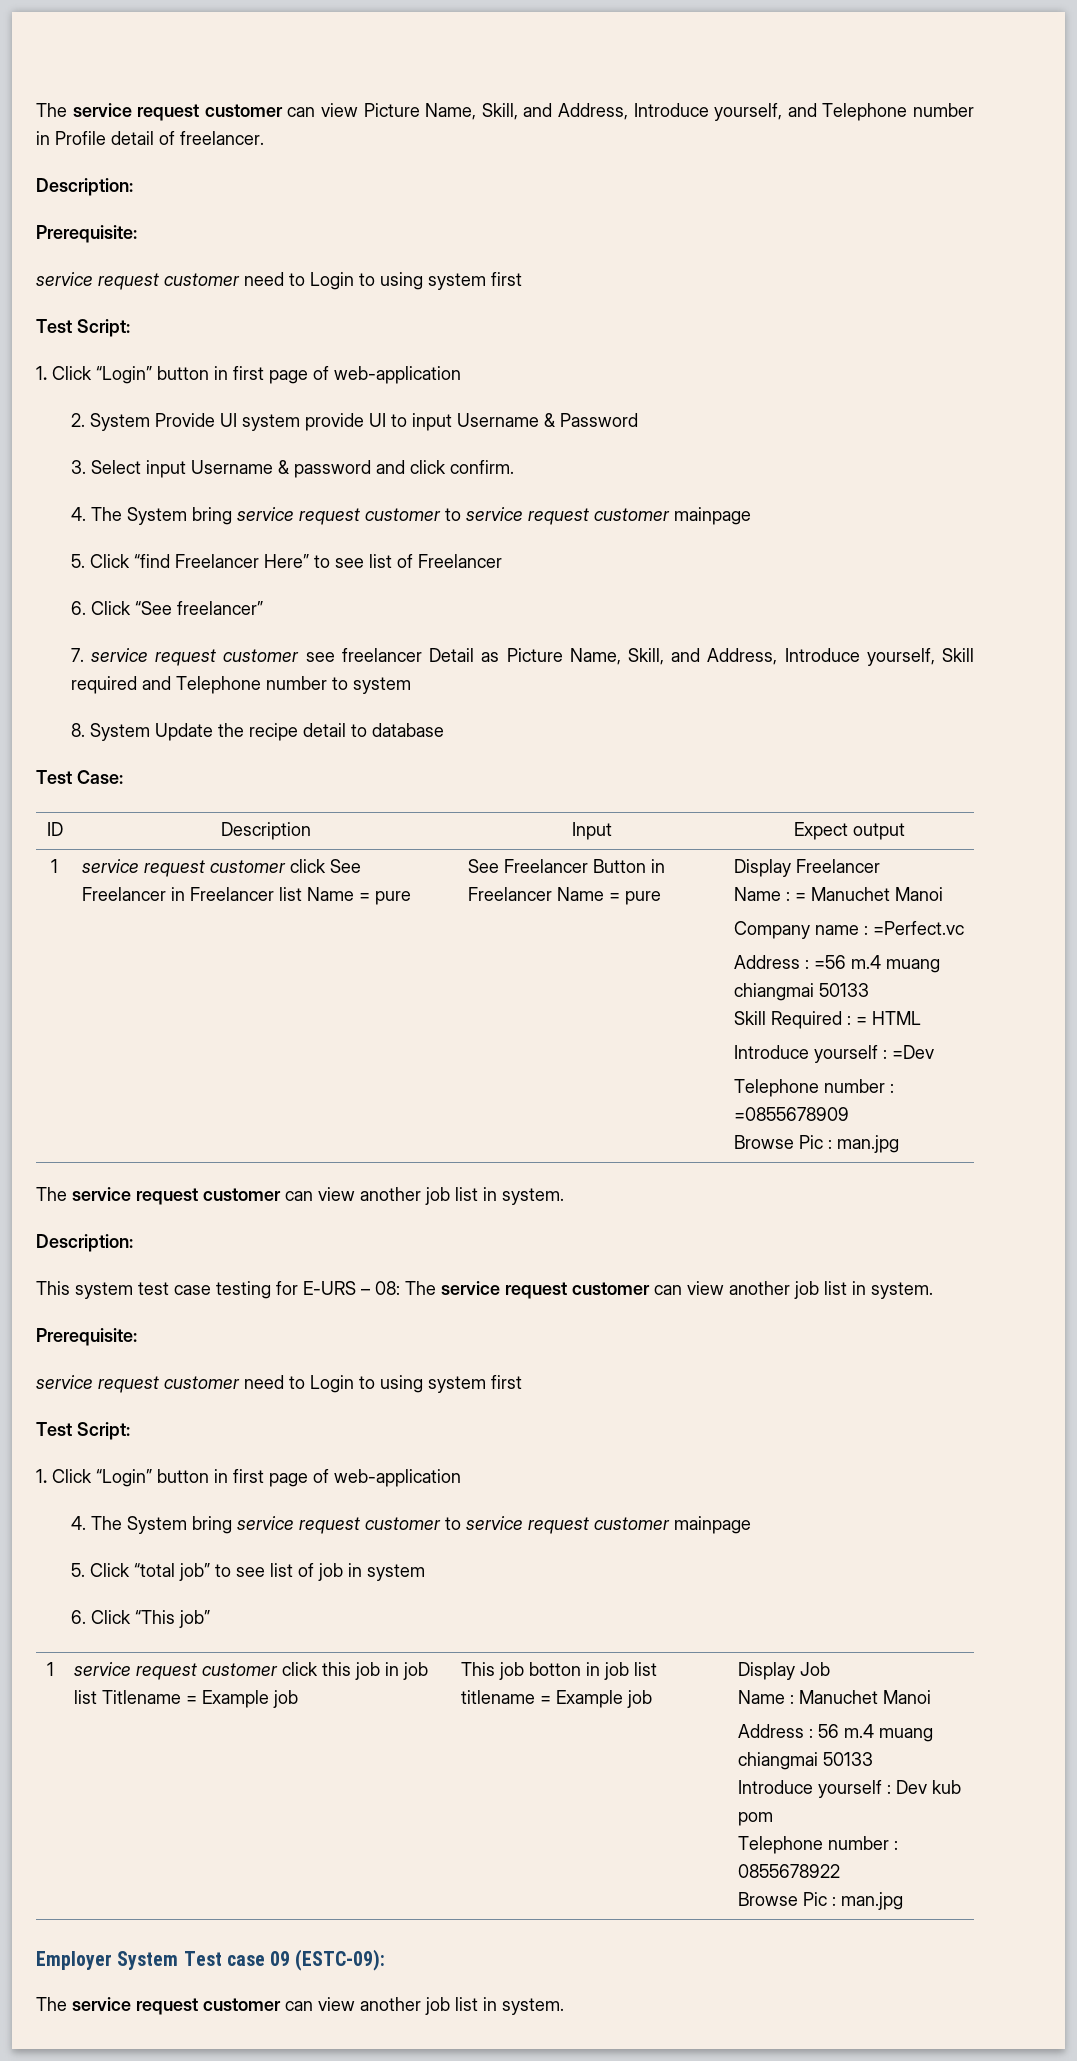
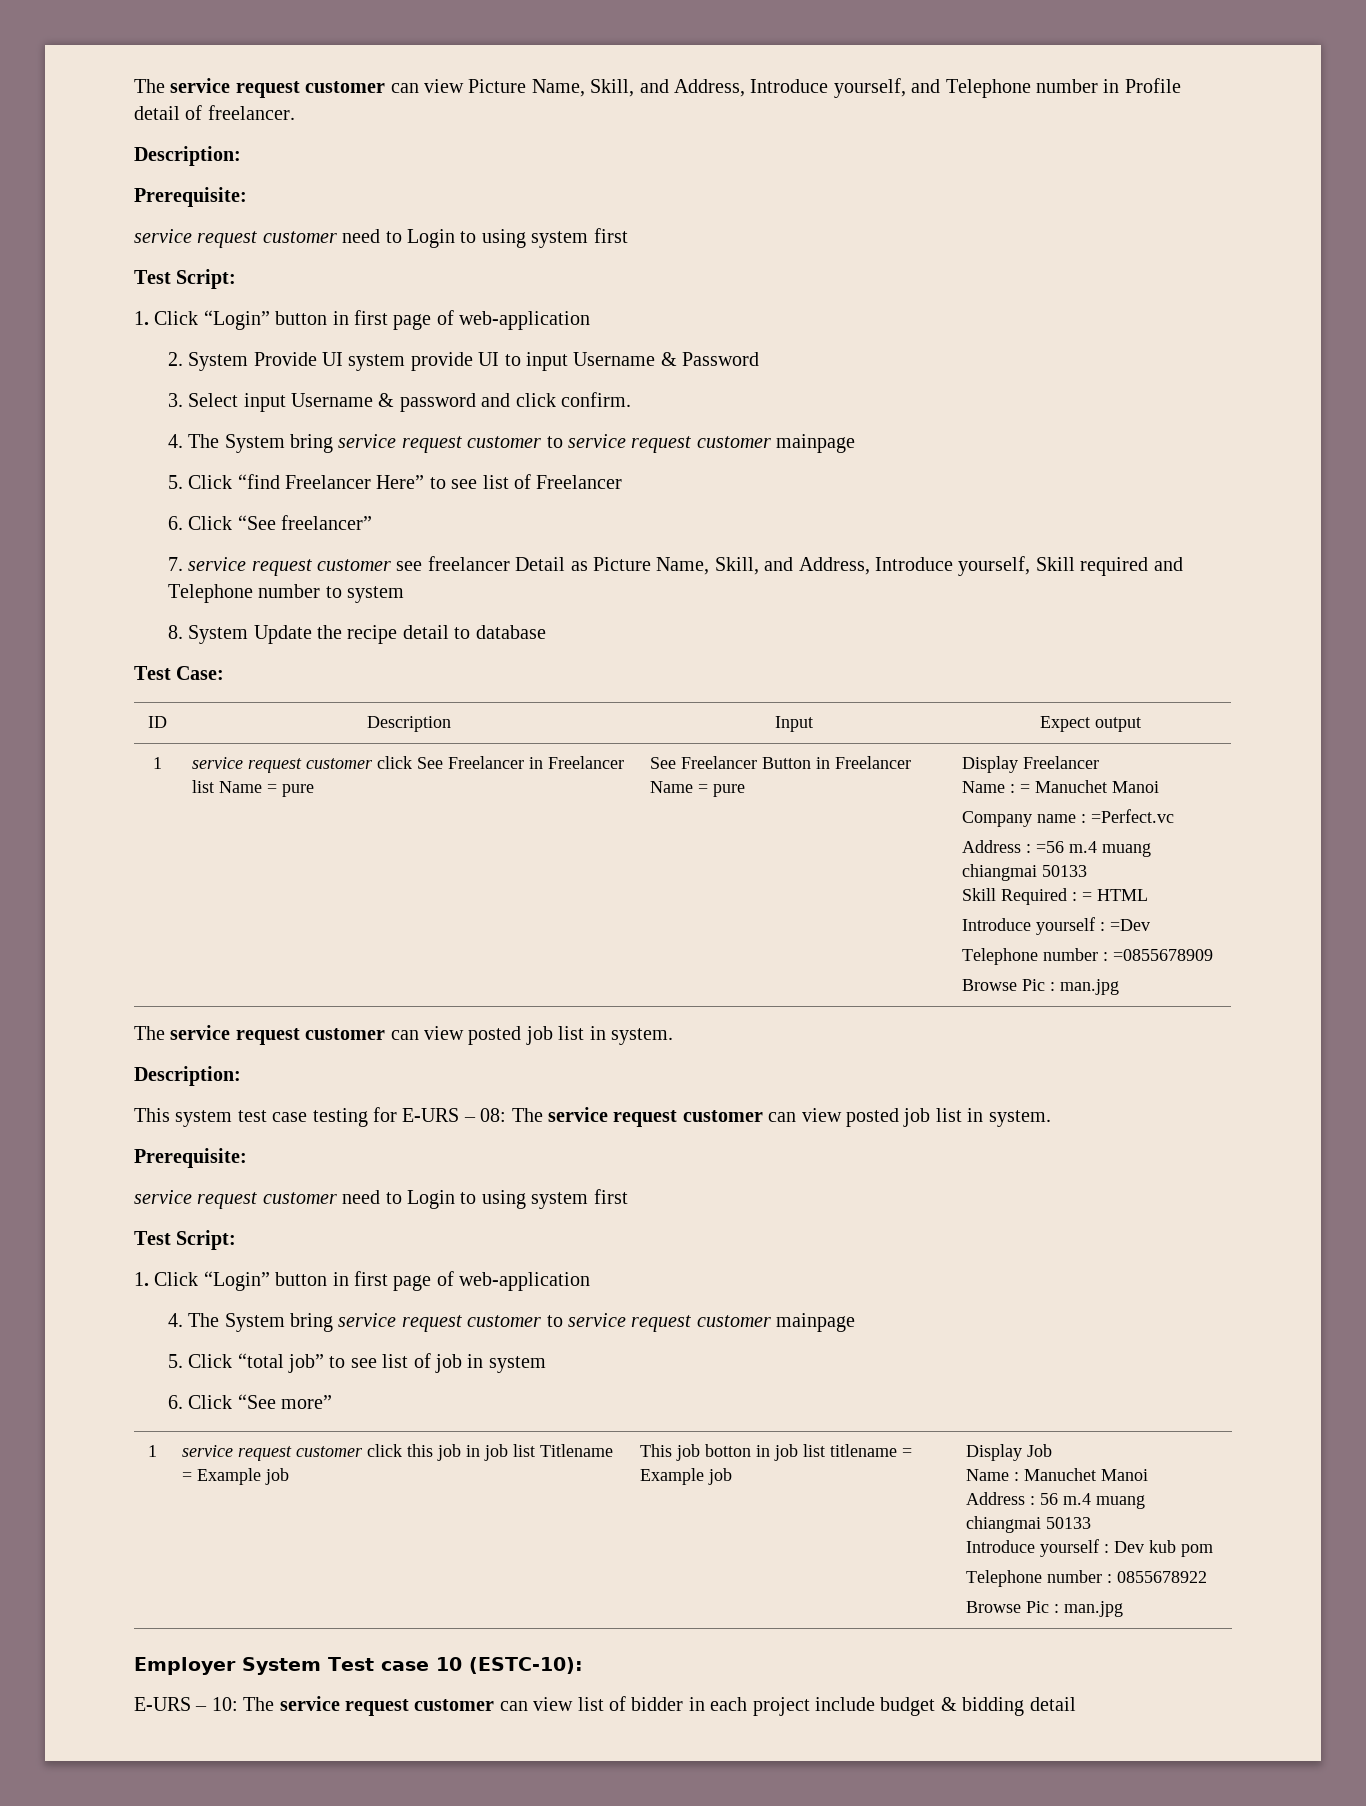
[360,1187,421,1201] another -> [468,1026,522,1045] posted
[729,1281,790,1295] another -> [845,1108,899,1127] posted
[134,1610,210,1628] “This job” -> [237,1394,332,1409] “See more”
[270,1949,386,1971] [36,1997,564,2015] 09 (ESTC-09): // The service request customer can view another job list in system. -> [435,1657,583,1674] [134,1696,1076,1716] 10 (ESTC-10): // E-URS – 10: The service request customer can view list of bidder in each project include budget & bidding detail

